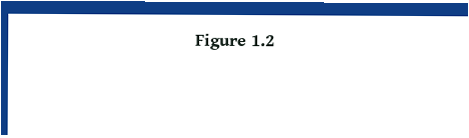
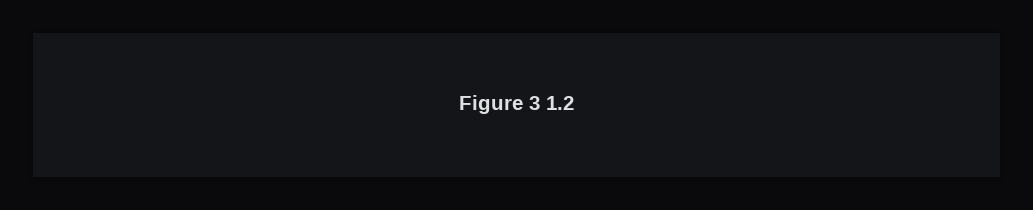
(248, 42) none -> [529,96,540,110] 3

